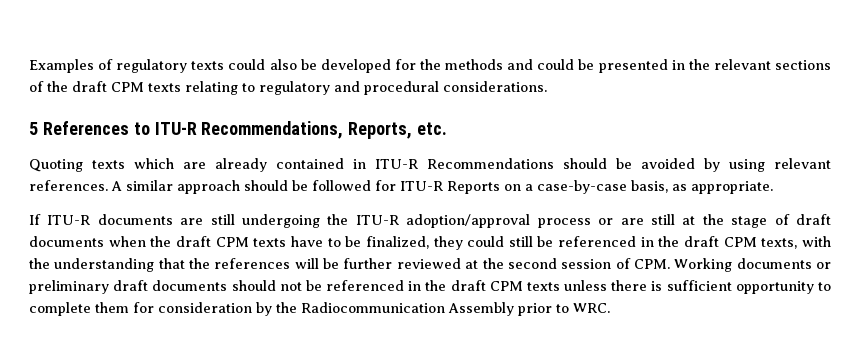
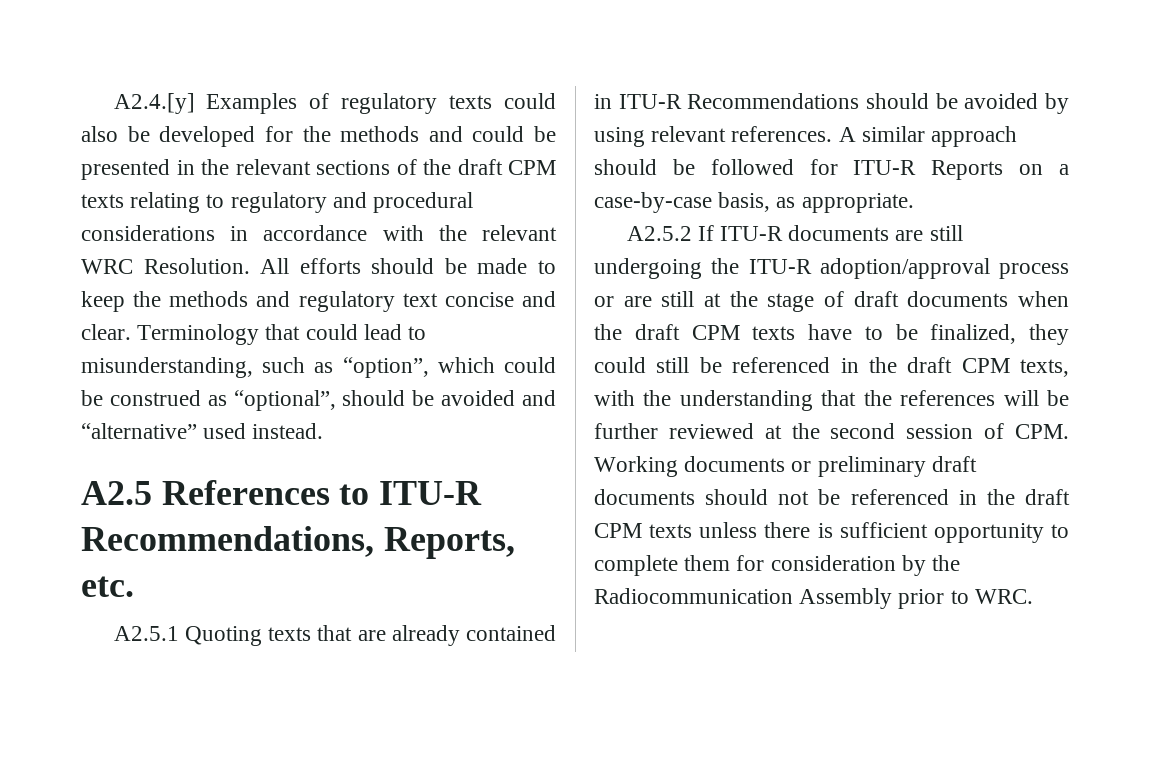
(29, 66) none -> [113,93,195,114] A2.4.[y]
[443,81,547,92] [29,122,38,135] considerations. // 5 -> [81,225,557,241] [81,258,556,274] [81,291,556,312] [81,324,427,345] [81,357,556,378] [81,390,556,411] [81,423,324,439] [81,481,152,505] considerations in accordance with the relevant WRC Resolution. All efforts should be made to keep the methods and regulatory text concise and clear. Terminology that could lead to misunderstanding, such as “option”, which could be construed as “optional”, should be avoided and “alternative” used instead. // A2.5
(448, 128) none -> [113,626,179,641] A2.5.1
[134,158,174,169] which -> [317,625,353,641] that
(773, 187) none -> [626,226,692,241] A2.5.2

